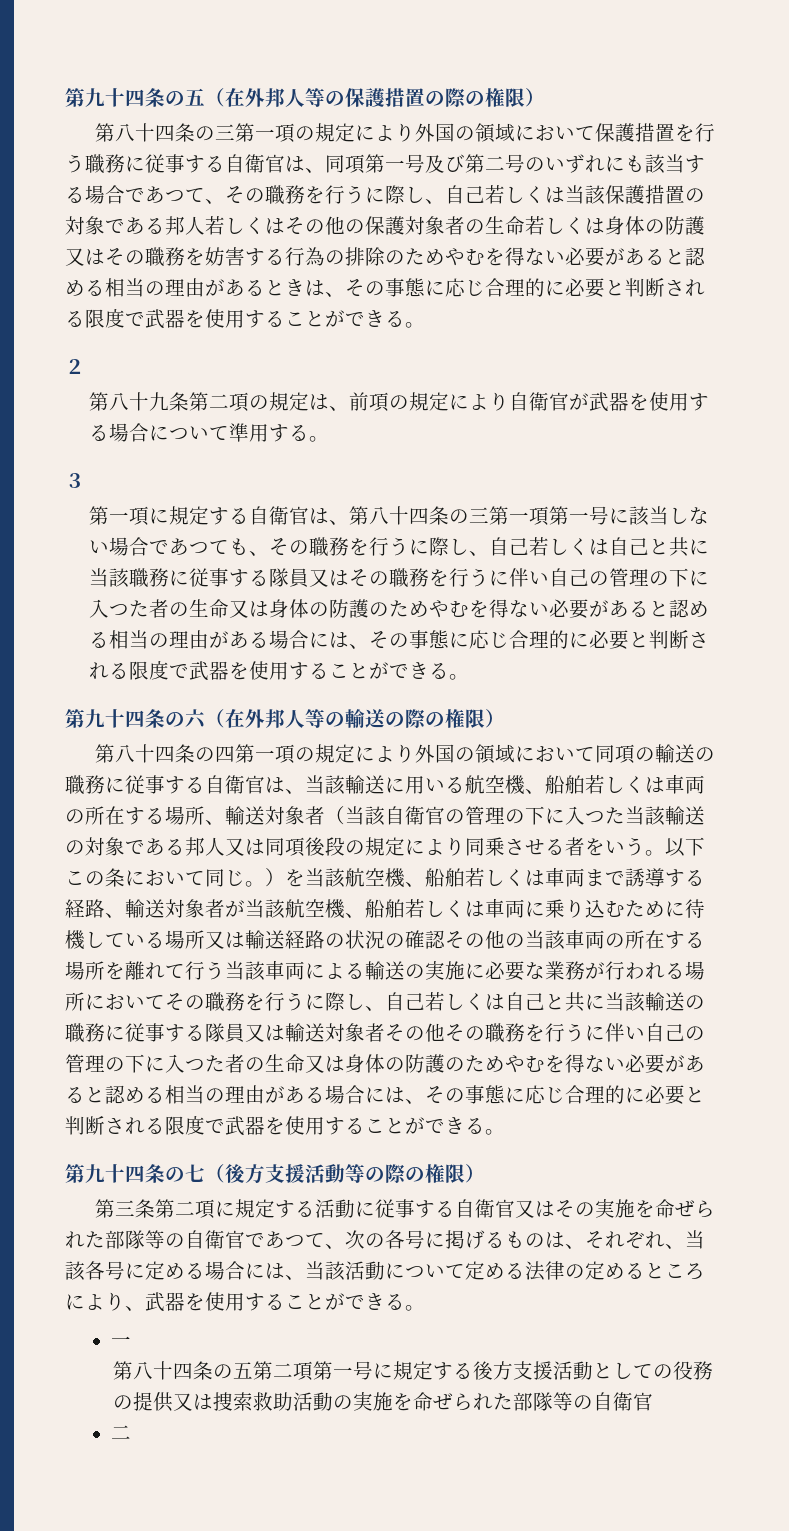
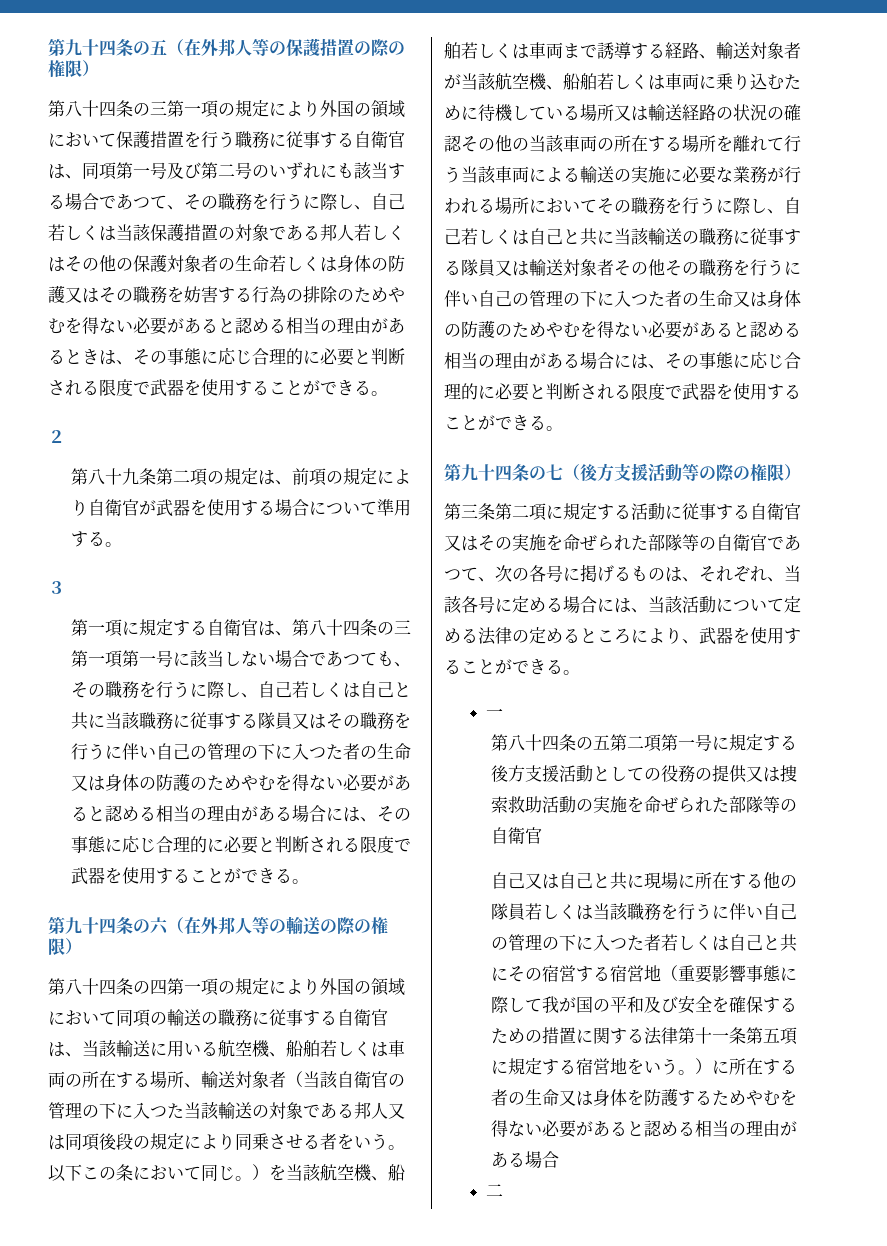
(654, 1401) none -> [490,872,797,890] [490,903,797,921] [490,934,797,952] [490,965,797,983] [490,996,797,1014] [490,1027,797,1045] [490,1058,797,1075] [490,1088,797,1106] [490,1120,797,1138] [490,1151,559,1168] // 自己又は自己と共に現場に所在する他の隊員若しくは当該職務を行うに伴い自己の管理の下に入つた者若しくは自己と共にその宿営する宿営地（重要影響事態に際して我が国の平和及び安全を確保するための措置に関する法律第十一条第五項に規定する宿営地をいう。）に所在する者の生命又は身体を防護するためやむを得ない必要があると認める相当の理由がある場合

